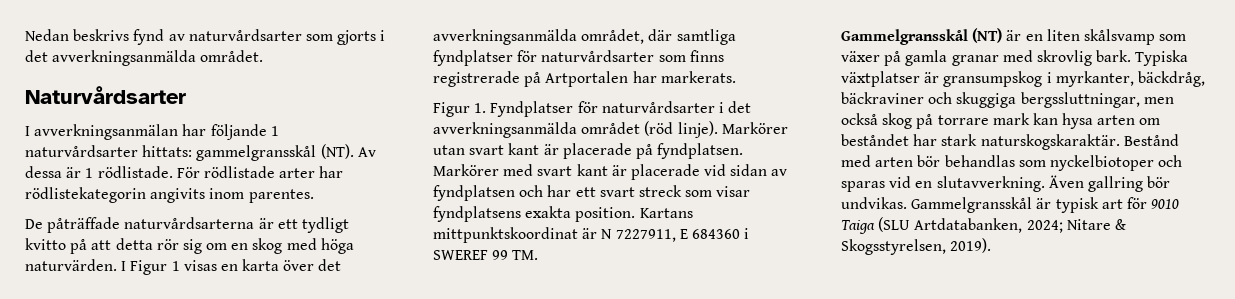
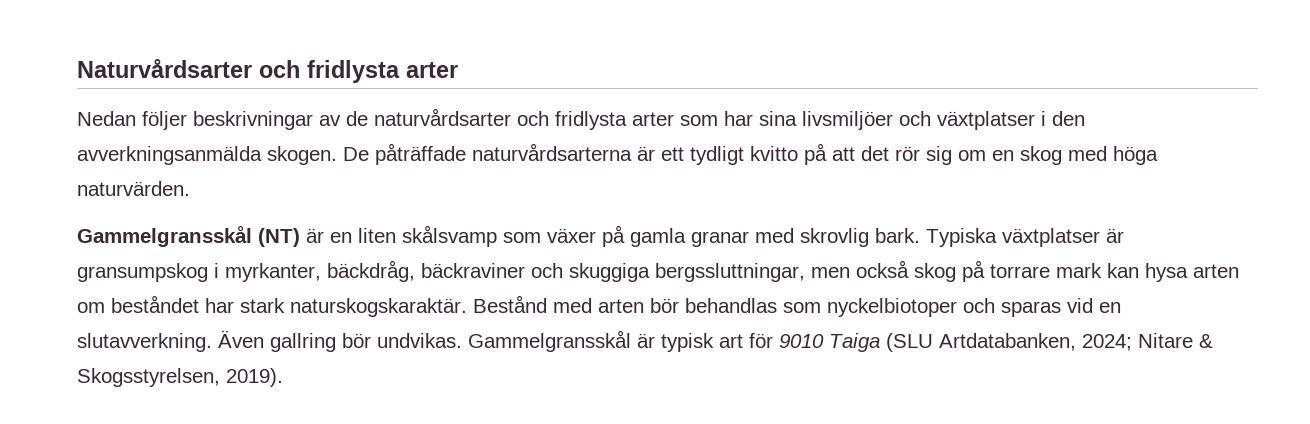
[25,29,386,45] [25,50,264,66] [25,86,186,104] [25,124,279,140] [25,144,376,161] [25,166,344,178] [25,187,314,203] Nedan beskrivs fynd av naturvårdsarter som gjorts i det avverkningsanmälda området. // Naturvårdsarter // I avverkningsanmälan har följande 1 naturvårdsarter hittats: gammelgransskål (NT). Av dessa är 1 rödlistade. För rödlistade arter har rödlistekategorin angivits inom parentes. // -> [77,59,458,83] [77,108,1085,130] [77,146,337,165] Naturvårdsarter och fridlysta arter // Nedan följer beskrivningar av de naturvårdsarter och fridlysta arter som har sina livsmiljöer och växtplatser i den avverkningsanmälda skogen.
[115,238,153,250] detta -> [861,146,889,161] det
[121,259,342,275] [433,29,736,45] [433,50,724,66] [433,71,736,87] [433,101,752,117] [433,121,788,138] [433,143,744,159] [433,164,788,180] [433,185,751,201] [433,206,693,222] [433,227,750,243] [433,250,539,260] I Figur 1 visas en karta över det avverkningsanmälda området, där samtliga fyndplatser för naturvårdsarter som finns registrerade på Artportalen har markerats. // Figur 1. Fyndplatser för naturvårdsarter i det avverkningsanmälda området (röd linje). Markörer utan svart kant är placerade på fyndplatsen. Markörer med svart kant är placerade vid sidan av fyndplatsen och har ett svart streck som visar fyndplatsens exakta position. Kartans mittpunktskoordinat är N 7227911, E 684360 i SWEREF 99 TM. -> (190, 188) none

